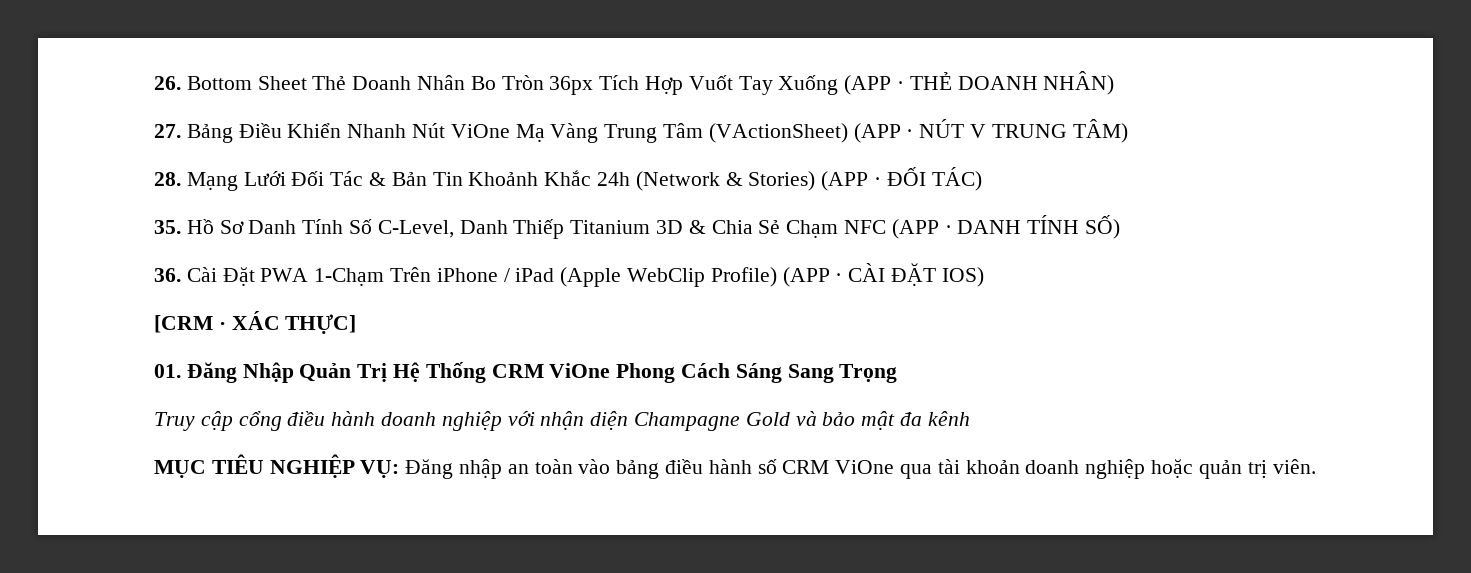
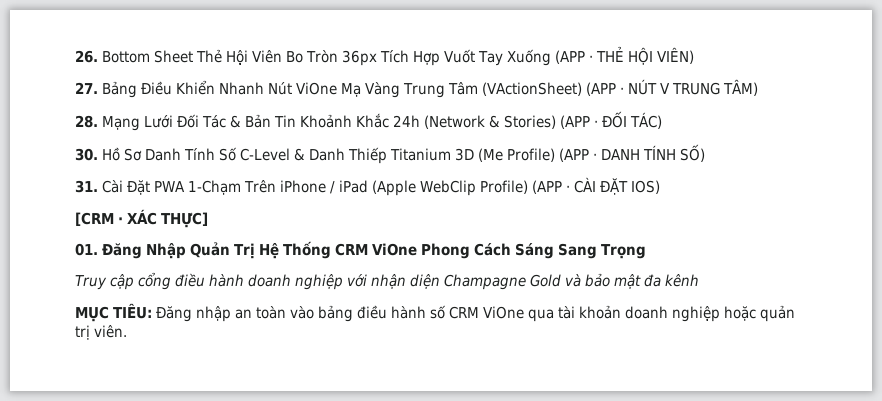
[352,75,466,90] Doanh Nhân -> [226,50,282,65] Hội Viên
[957,71,1115,95] DOANH NHÂN) -> [627,47,694,65] HỘI VIÊN)
[154,220,181,234] 35. -> [75,148,98,161] 30.
[377,220,454,238] C-Level, -> [240,148,305,161] C-Level &
[688,220,887,238] & Chia Sẻ Chạm NFC -> [478,148,555,162] (Me Profile)
[154,268,181,282] 36. -> [75,180,98,193] 31.
[211,454,400,478] TIÊU NGHIỆP VỤ: -> [113,303,152,319] TIÊU:

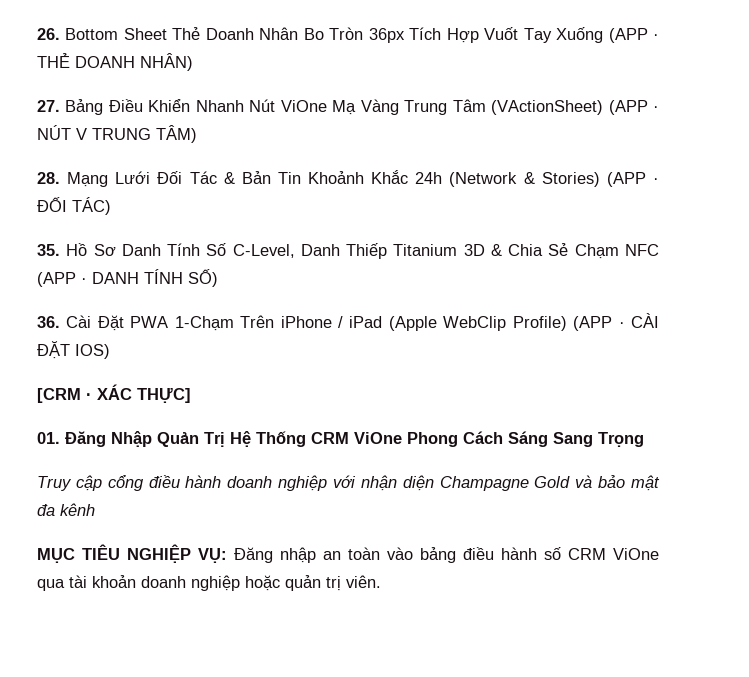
[226,50,282,65] Hội Viên -> [205,27,299,40] Doanh Nhân
[627,47,694,65] HỘI VIÊN) -> [75,53,193,71] DOANH NHÂN)
[75,148,98,161] 30. -> [37,244,60,256] 35.
[240,148,305,161] C-Level & -> [232,244,295,258] C-Level,
[478,148,555,162] (Me Profile) -> [490,243,659,259] & Chia Sẻ Chạm NFC
[75,180,98,193] 31. -> [37,316,60,328] 36.
[113,303,152,319] TIÊU: -> [82,544,227,563] TIÊU NGHIỆP VỤ:

